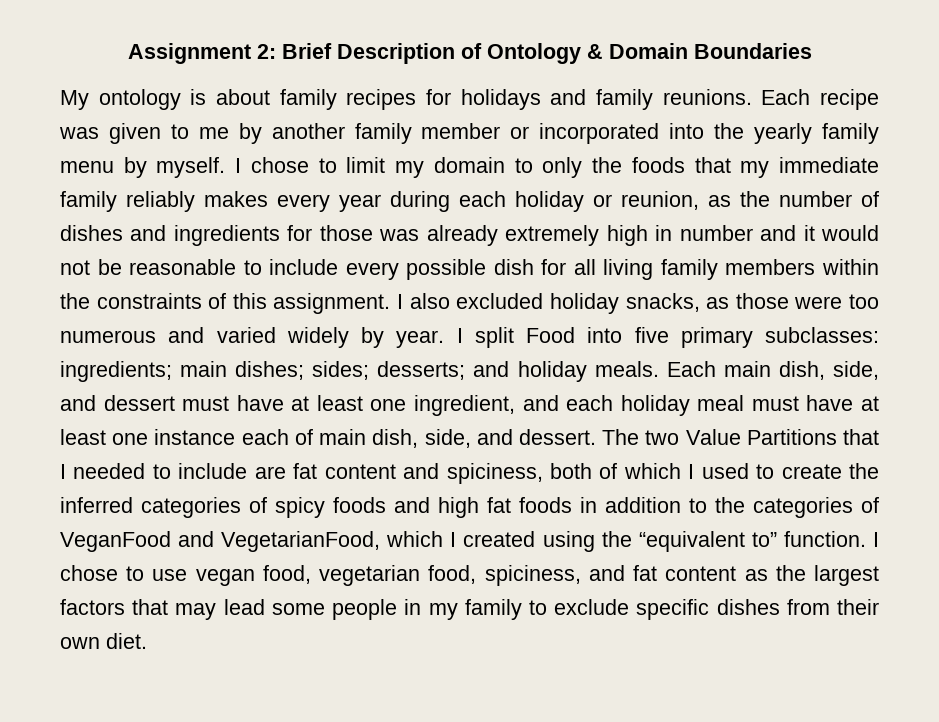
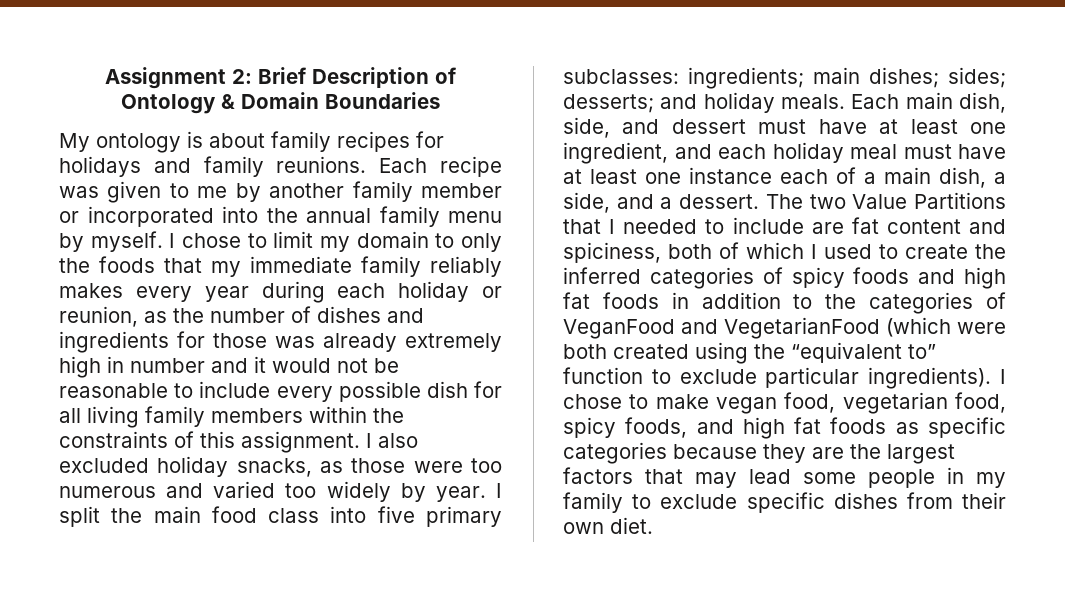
[754,123,813,144] yearly -> [306,208,371,223] annual
(276, 335) none -> [285,483,317,498] too
[526,327,575,343] Food -> [111,506,320,523] the main food class
[319,429,513,448] main dish, side, and -> [864,167,1006,188] [563,192,673,213] a main dish, a side, and a
[221,531,457,552] VegetarianFood, which I -> [724,317,1006,339] [563,344,607,359] VegetarianFood (which were both
[783,531,880,547] [60,565,188,581] function. I chose to use -> [563,367,1006,389] [563,394,709,409] function to exclude particular ingredients). I chose to make
[484,565,768,586] spiciness, and fat content as -> [563,417,1006,439] [563,442,844,464] spicy foods, and high fat foods as specific categories because they are

